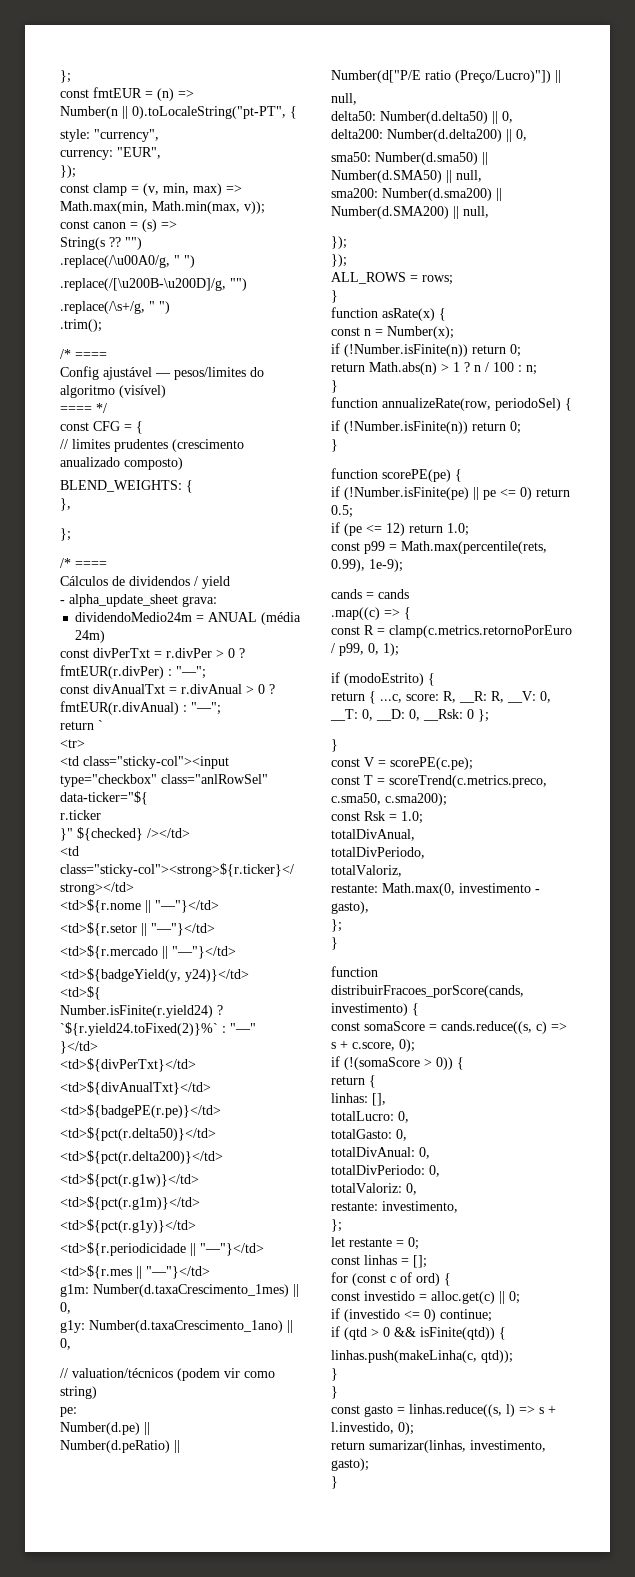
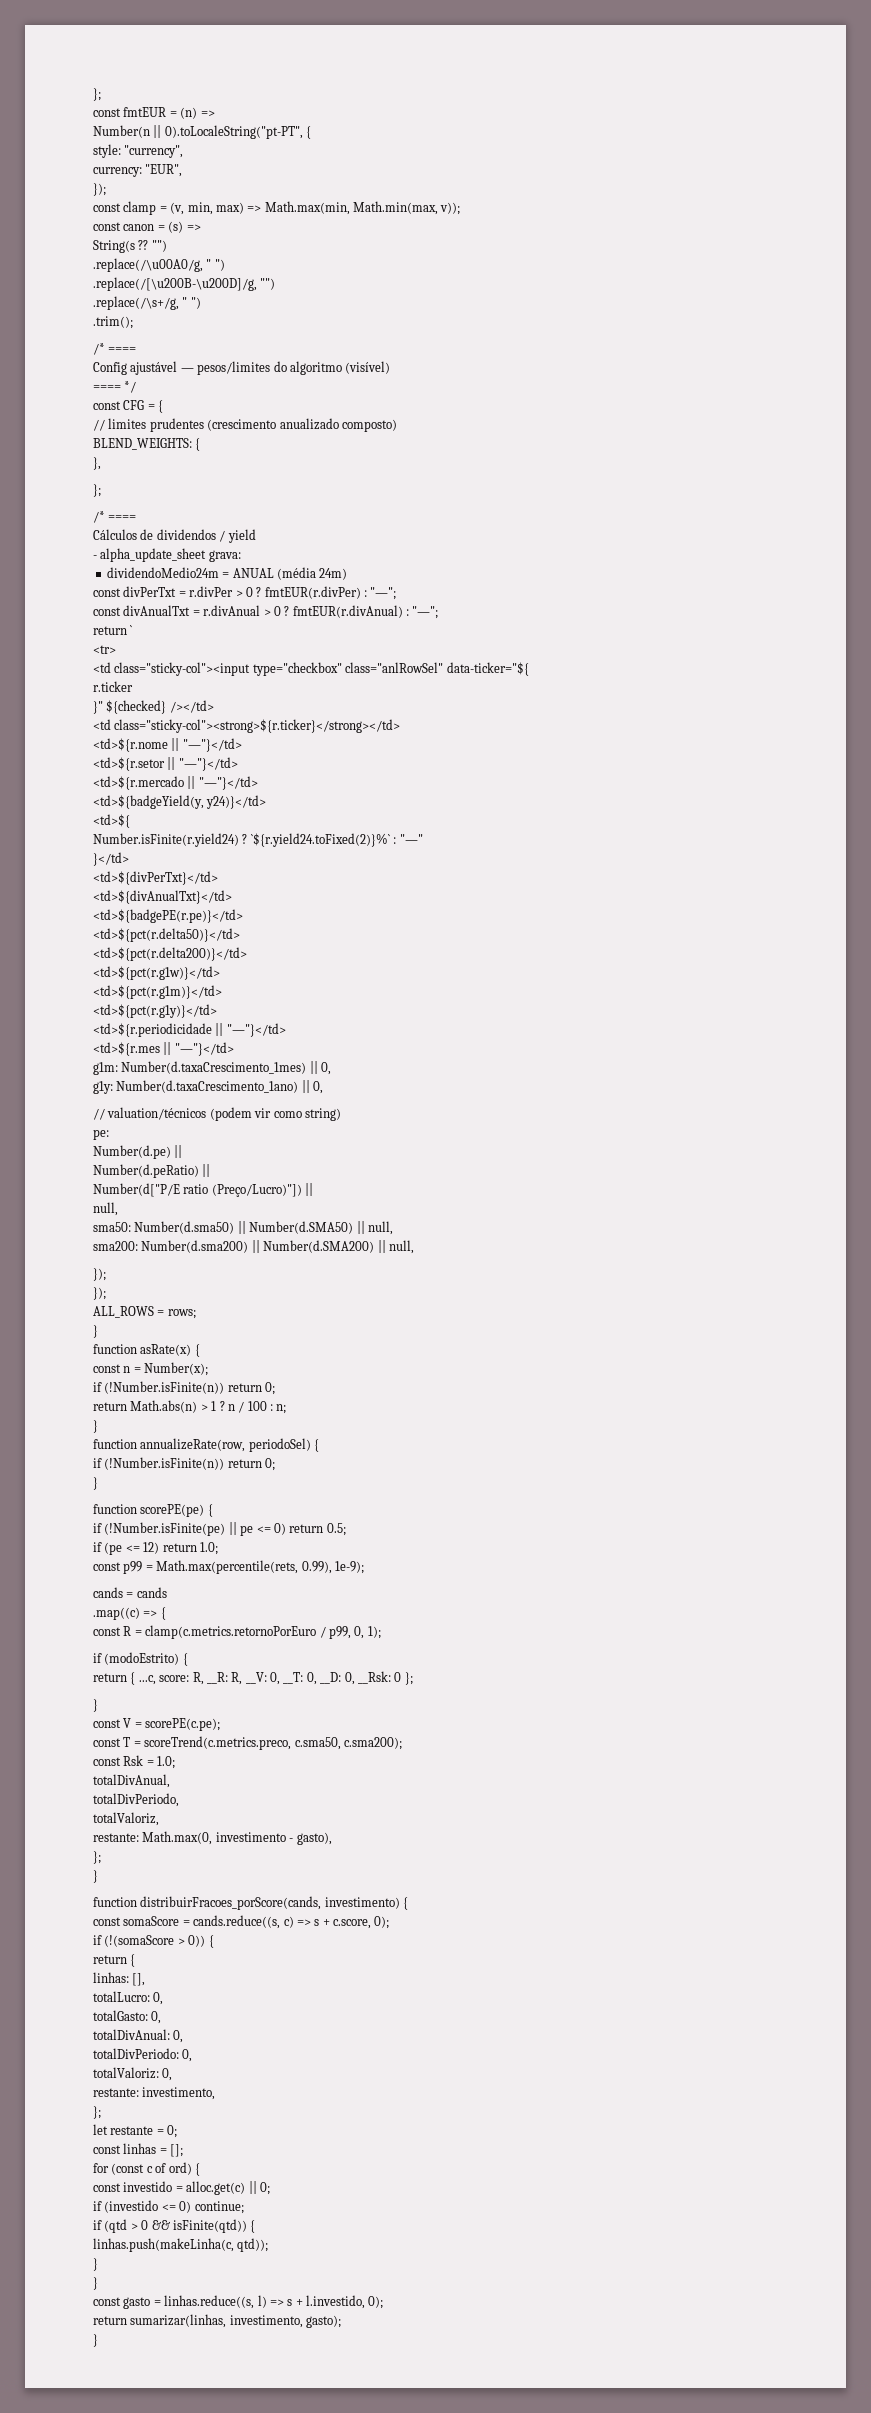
[331,111,513,124] [331,129,527,142] // delta50: Number(d.delta50) || 0, // delta200: Number(d.delta200) || 0, -> (118, 1209) none

